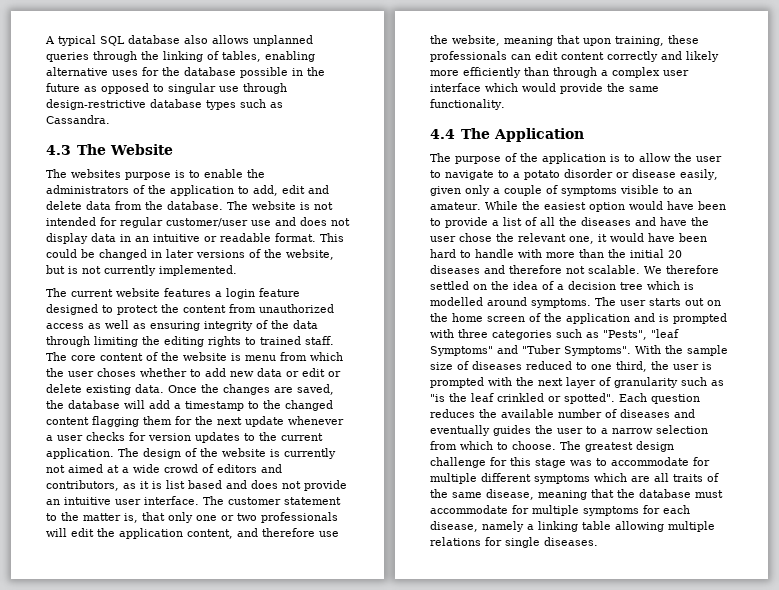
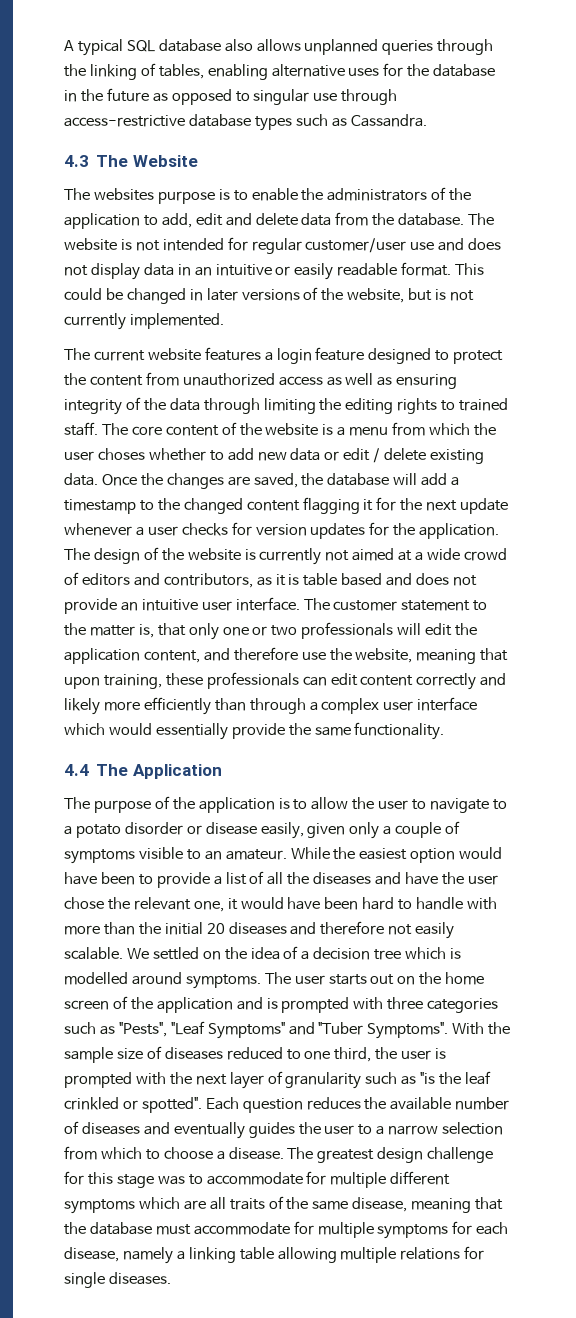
[240,67,288,78] possible -> (496, 70) none
[46,99,146,110] design-restrictive -> [64,115,185,127] access-restrictive
(217, 239) none -> [294,263,334,280] easily
(241, 357) none -> [337,427,346,436] a
[328,371,341,377] or -> [373,448,381,463] /
[143,416,172,425] them -> [363,499,374,511] it
[244,432,323,441] to the current -> [369,522,416,536] for the
[166,480,185,489] list -> [303,573,338,586] table
(556, 87) none -> [155,723,228,740] essentially
(585, 270) none -> [415,922,455,939] easily
[666,265,719,274] therefore -> (149, 953) none
[651,329,679,338] "leaf -> [170,1021,205,1035] "Leaf
[512,441,556,450] choose. -> [163,1147,284,1160] choose a disease.

